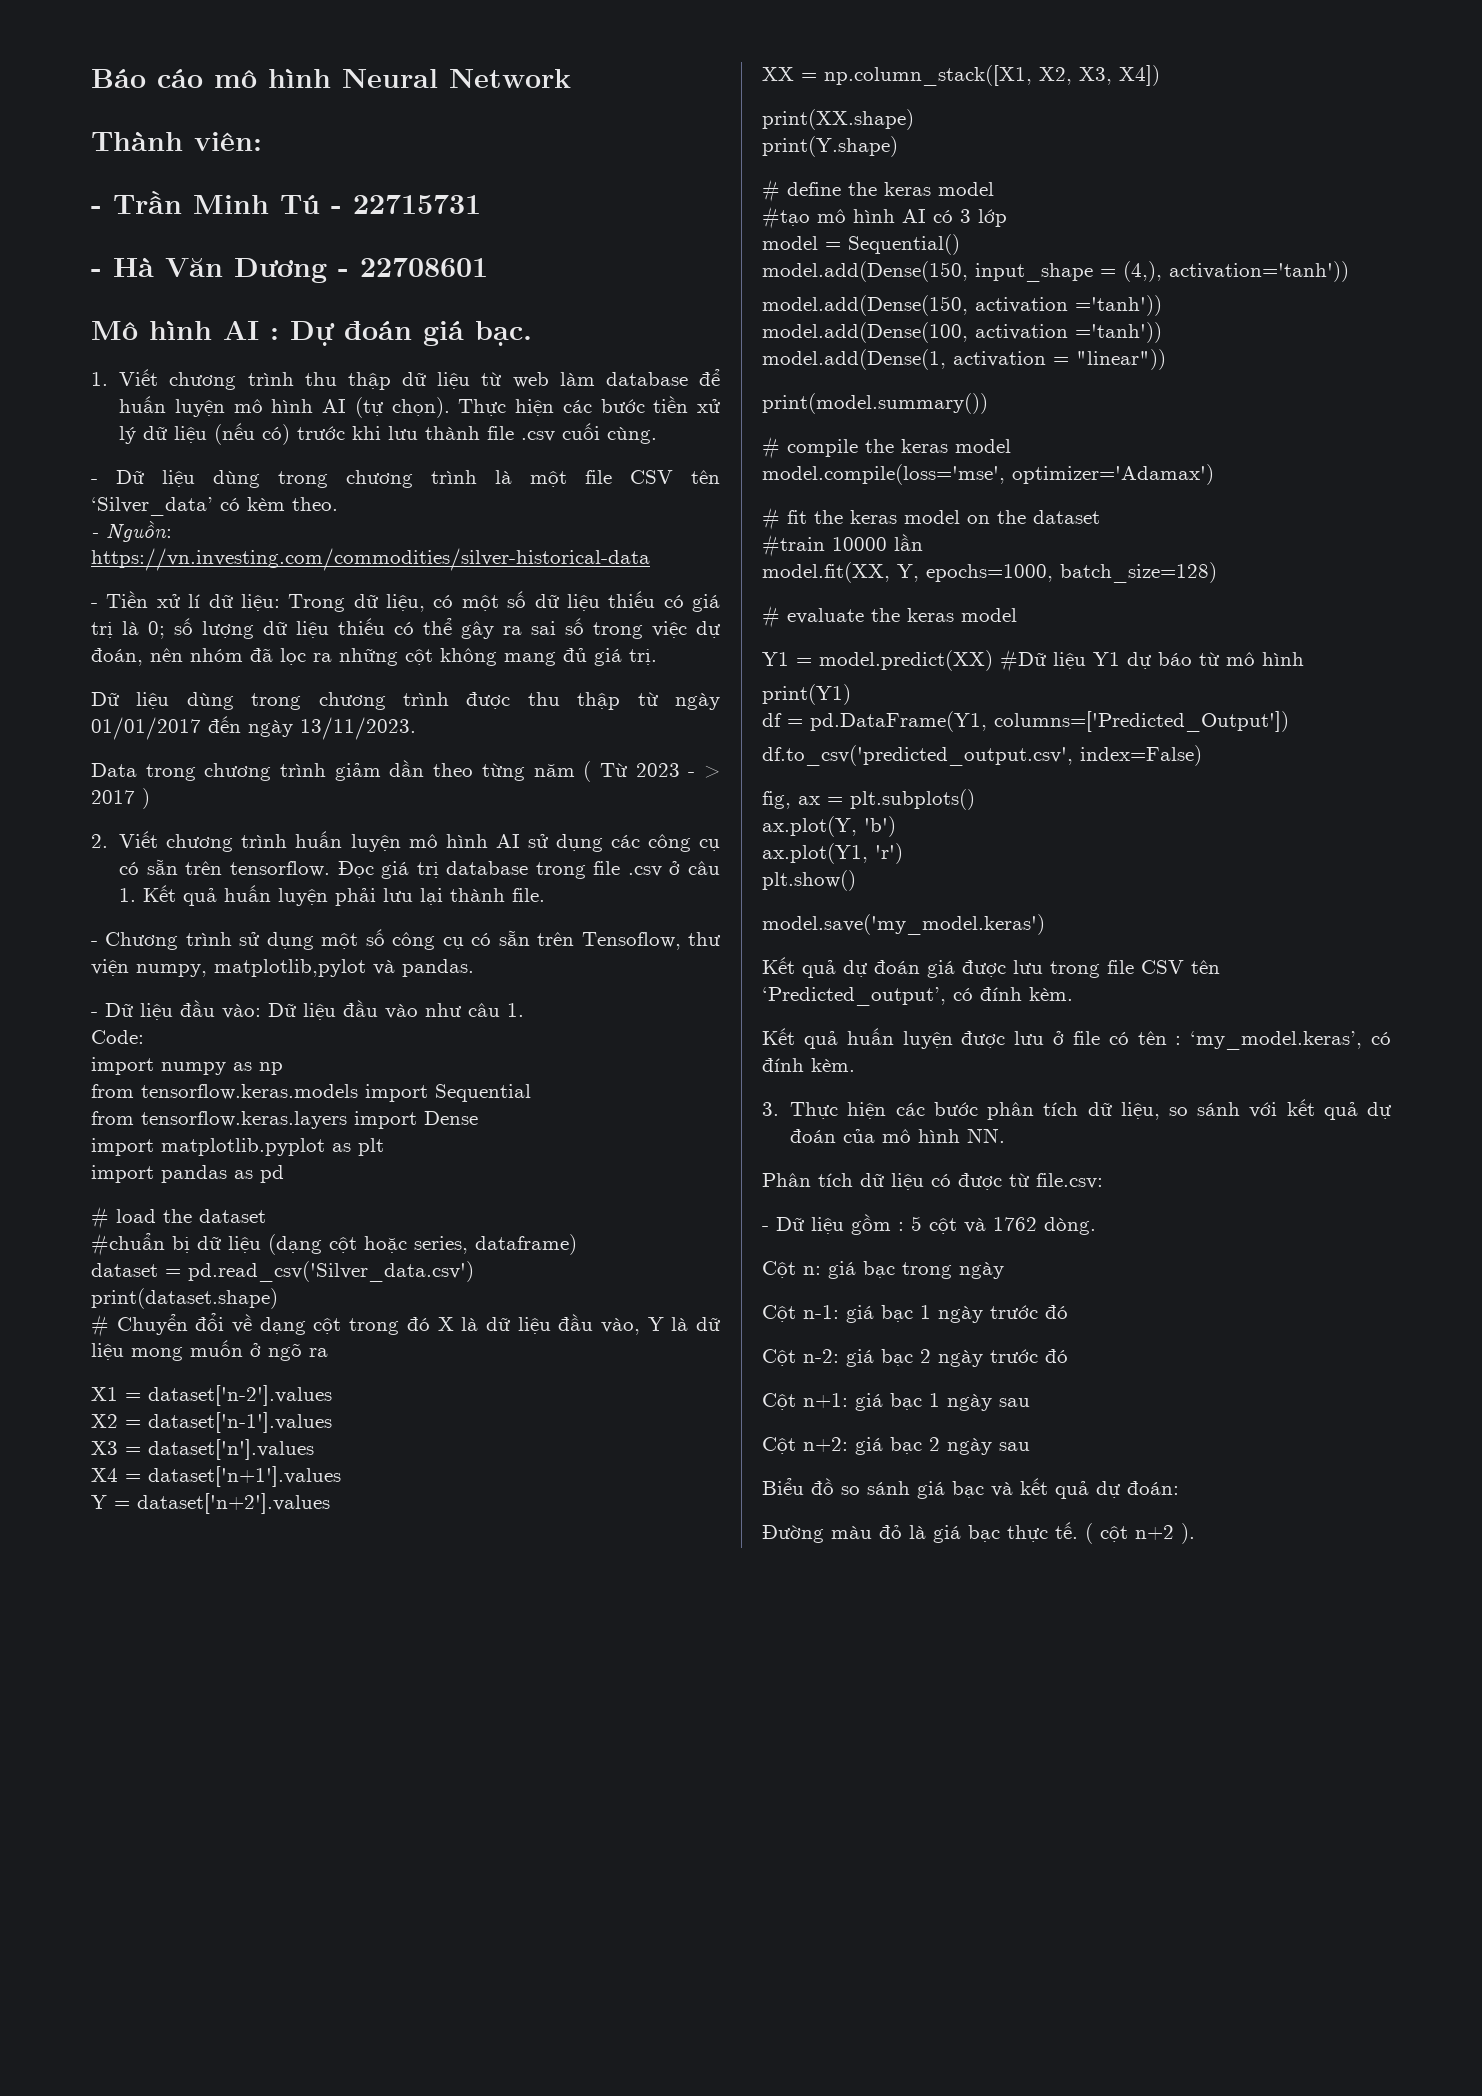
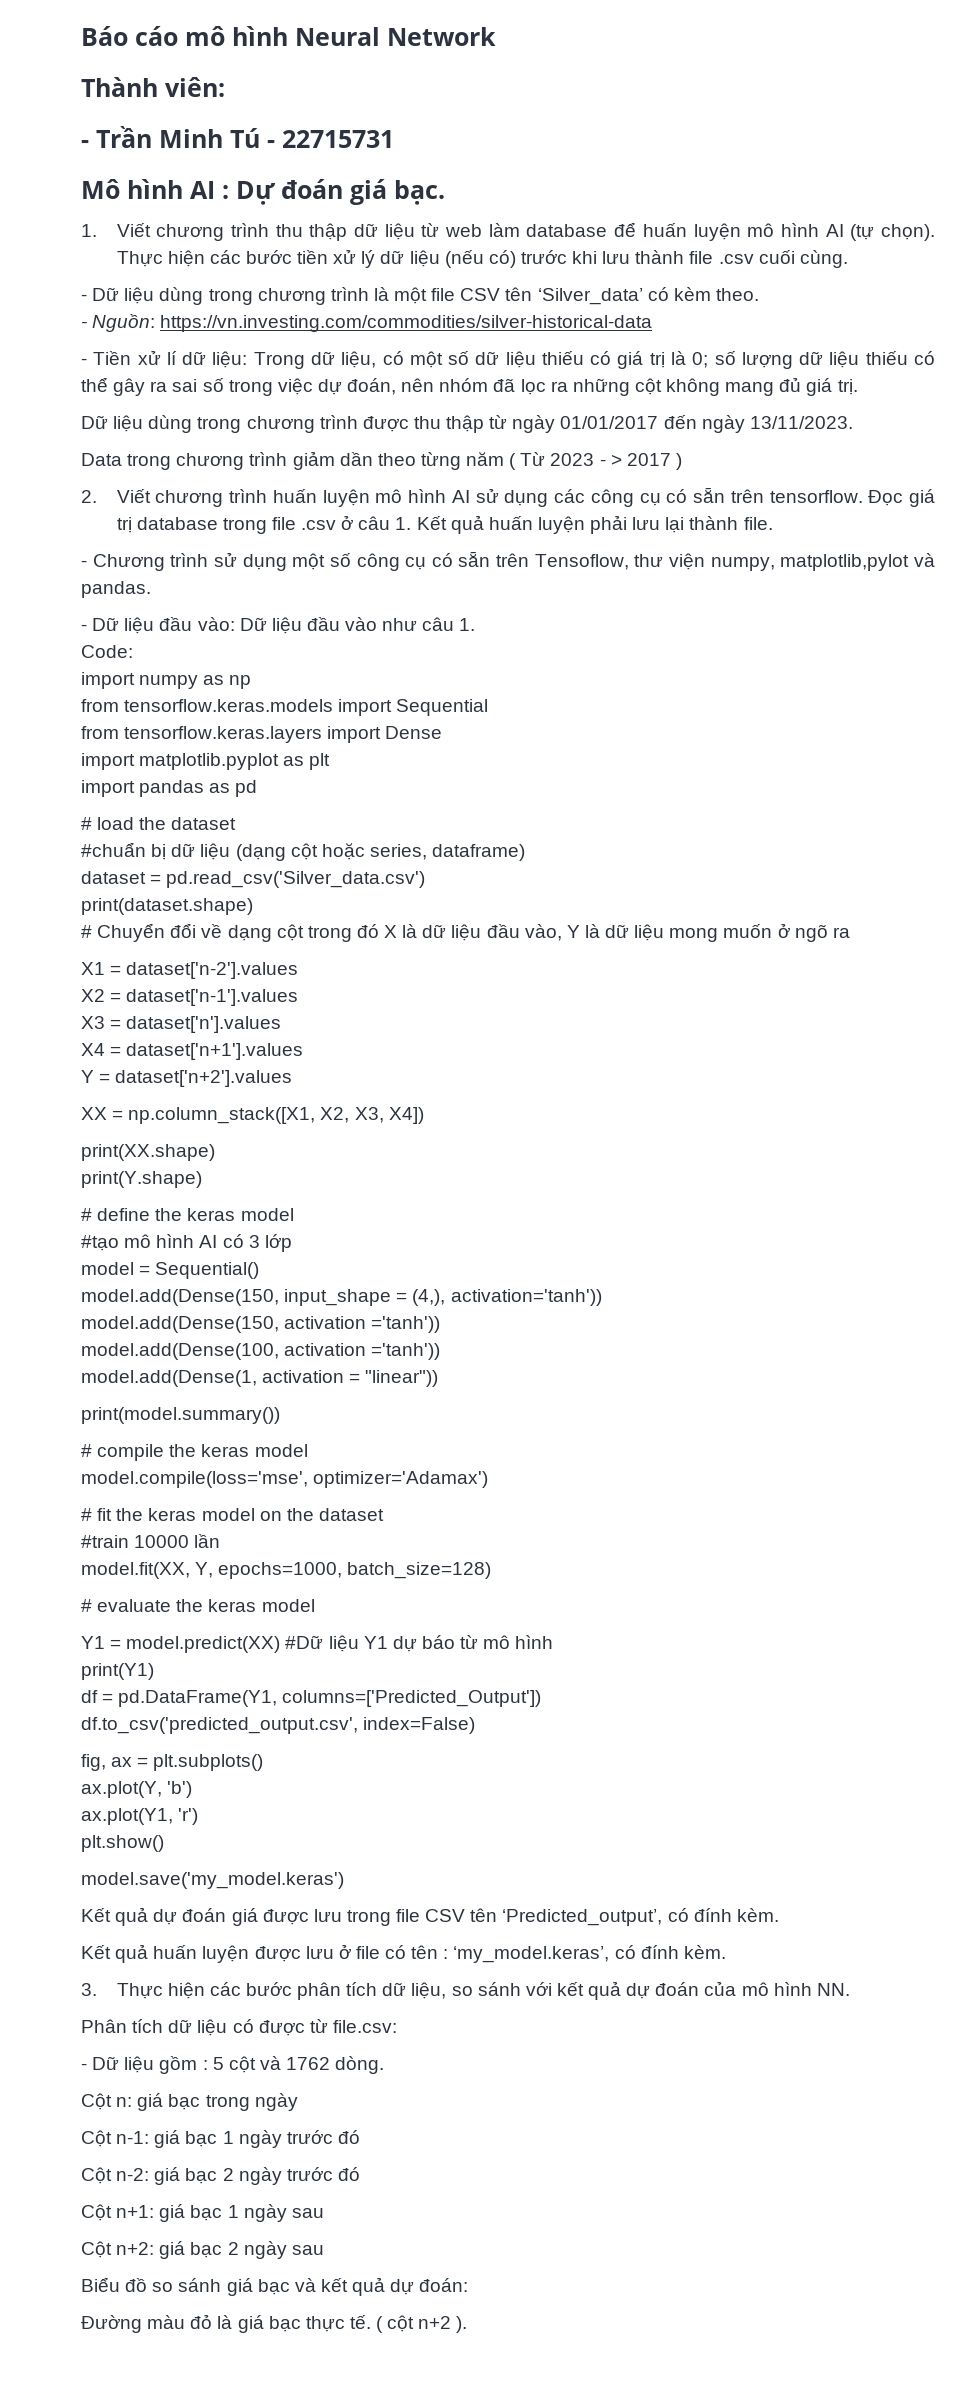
[91,257,488,283] // - Hà Văn Dương - 22708601 -> (394, 139) none

